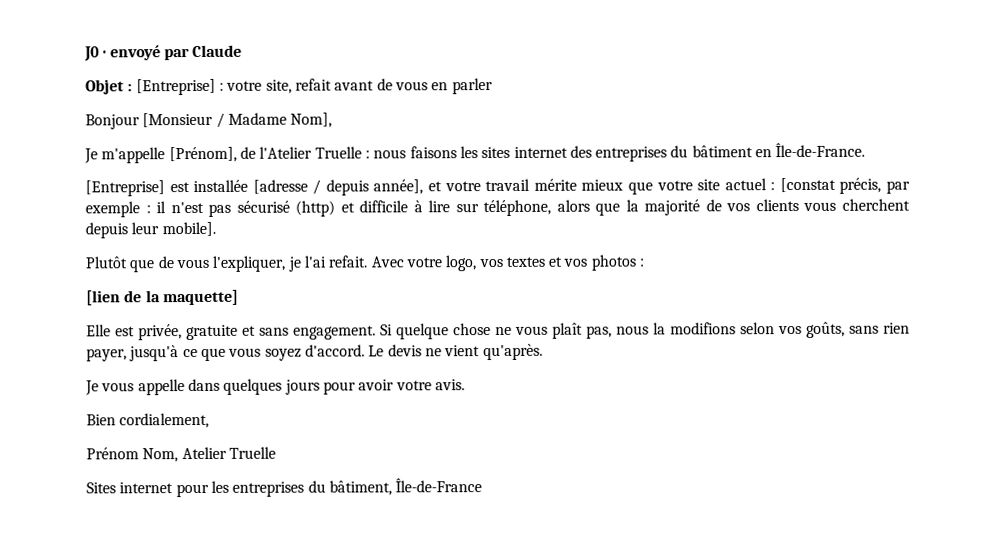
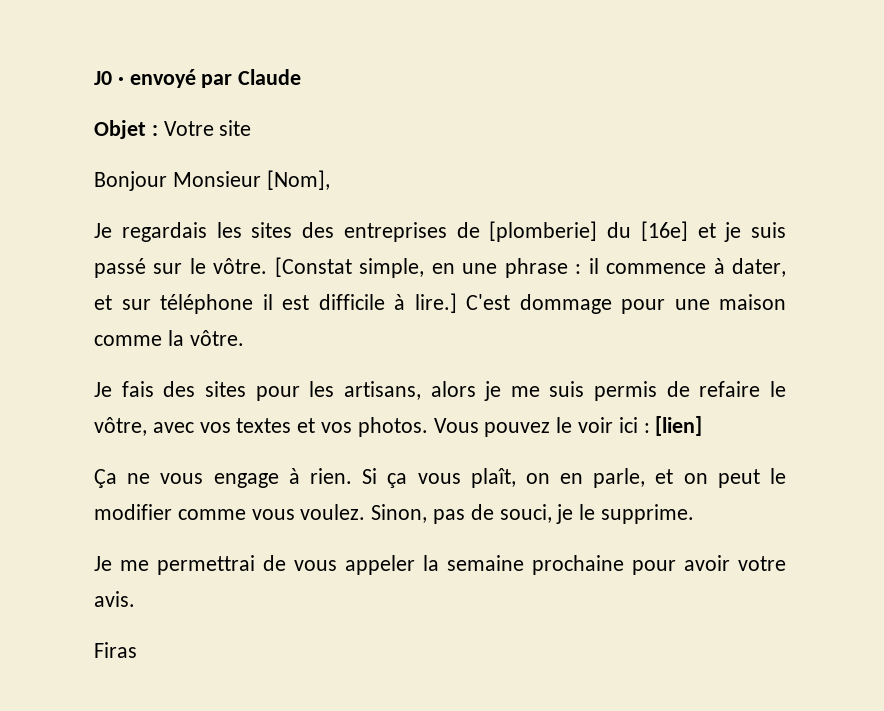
[135,78,493,96] [85,112,333,130] [84,146,457,164] [Entreprise] : votre site, refait avant de vous en parler // Bonjour [Monsieur / Madame Nom], // Je m'appelle [Prénom], de l'Atelier Truelle : nous faisons -> [163,120,252,136] [94,170,330,191] [94,222,207,242] Votre site // Bonjour Monsieur [Nom], // Je regardais
[513,146,568,158] internet -> (293, 230) none
[670,142,866,158] [85,177,910,197] [85,198,910,218] [85,221,216,239] [85,254,645,273] [86,289,239,306] [86,321,910,341] [86,343,543,362] [85,378,465,396] [86,412,210,429] [86,446,276,463] [86,478,483,498] du bâtiment en Île-de-France. // [Entreprise] est installée [adresse / depuis année], et votre travail mérite mieux que votre site actuel : [constat précis, par exemple : il n'est pas sécurisé (http) et difficile à lire sur téléphone, alors que la majorité de vos clients vous cherchent depuis leur mobile]. // Plutôt que de vous l'expliquer, je l'ai refait. Avec votre logo, vos textes et vos photos : // [lien de la maquette] // Elle est privée, gratuite et sans engagement. Si quelque chose ne vous plaît pas, nous la modifions selon vos goûts, sans rien payer, jusqu'à ce que vous soyez d'accord. Le devis ne vient qu'après. // Je vous appelle dans quelques jours pour avoir votre avis. // Bien cordialement, // Prénom Nom, Atelier Truelle // Sites internet pour les entreprises du bâtiment, Île-de-France -> [456,221,786,242] [94,257,786,278] [94,293,786,314] [94,330,244,346] [94,381,786,401] [94,416,703,437] [94,468,786,488] [94,504,695,524] [94,555,786,575] [94,591,135,607] [94,642,137,658] de [plomberie] du [16e] et je suis passé sur le vôtre. [Constat simple, en une phrase : il commence à dater, et sur téléphone il est difficile à lire.] C'est dommage pour une maison comme la vôtre. // Je fais des sites pour les artisans, alors je me suis permis de refaire le vôtre, avec vos textes et vos photos. Vous pouvez le voir ici : [lien] // Ça ne vous engage à rien. Si ça vous plaît, on en parle, et on peut le modifier comme vous voulez. Sinon, pas de souci, je le supprime. // Je me permettrai de vous appeler la semaine prochaine pour avoir votre avis. // Firas

